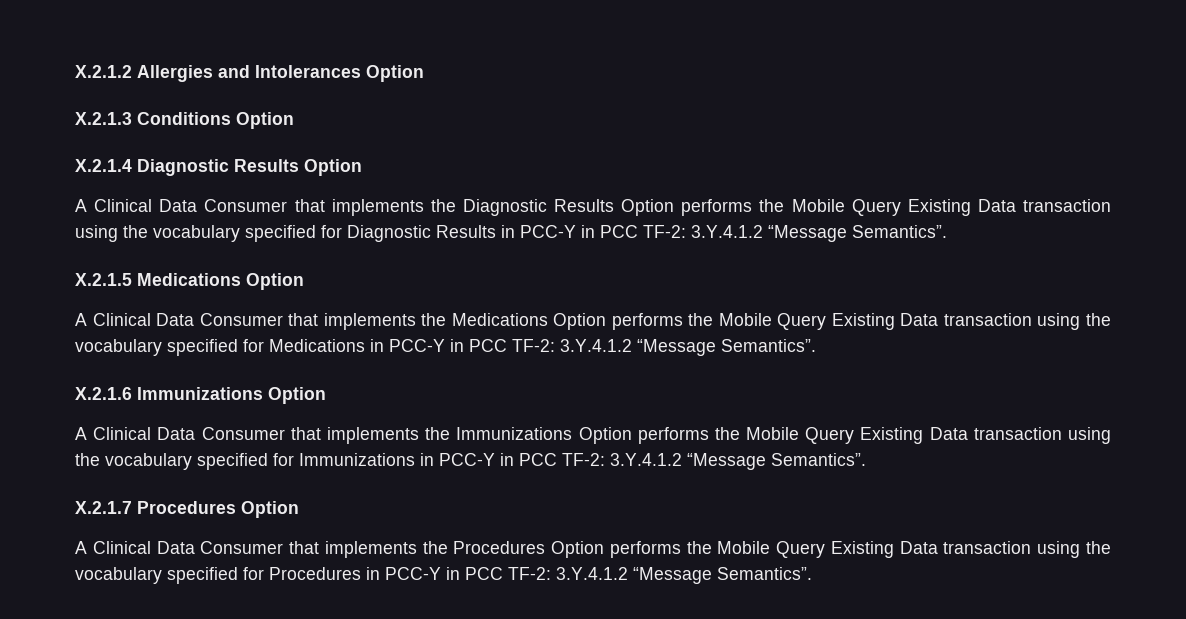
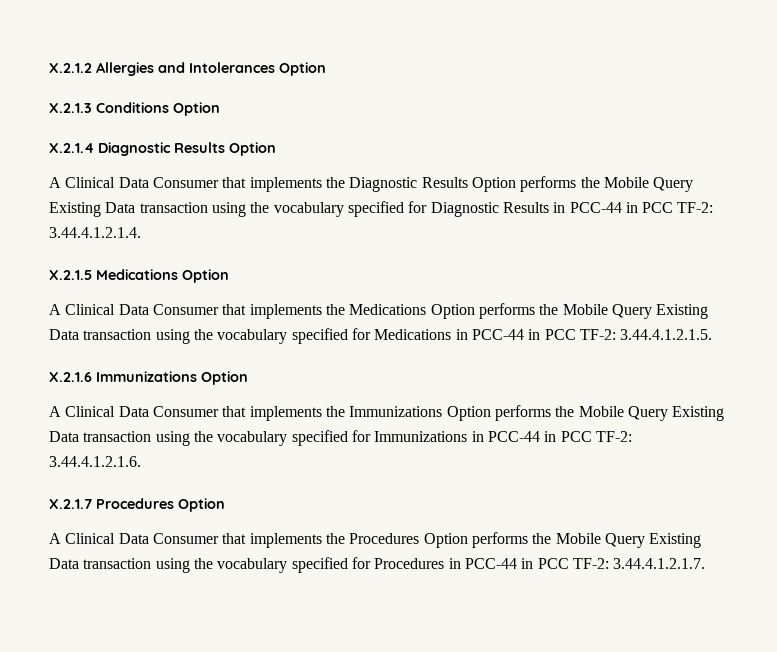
[520,225,947,242] PCC-Y in PCC TF-2: 3.Y.4.1.2 “Message Semantics”. -> [569,202,714,213] [49,227,141,238] PCC-44 in PCC TF-2: 3.44.4.1.2.1.4.
[389,339,816,356] PCC-Y in PCC TF-2: 3.Y.4.1.2 “Message Semantics”. -> [471,329,713,340] PCC-44 in PCC TF-2: 3.44.4.1.2.1.5.
[439,453,866,470] PCC-Y in PCC TF-2: 3.Y.4.1.2 “Message Semantics”. -> [487,431,632,442] [49,456,141,467] PCC-44 in PCC TF-2: 3.44.4.1.2.1.6.
[385,567,812,584] PCC-Y in PCC TF-2: 3.Y.4.1.2 “Message Semantics”. -> [464,558,706,569] PCC-44 in PCC TF-2: 3.44.4.1.2.1.7.

